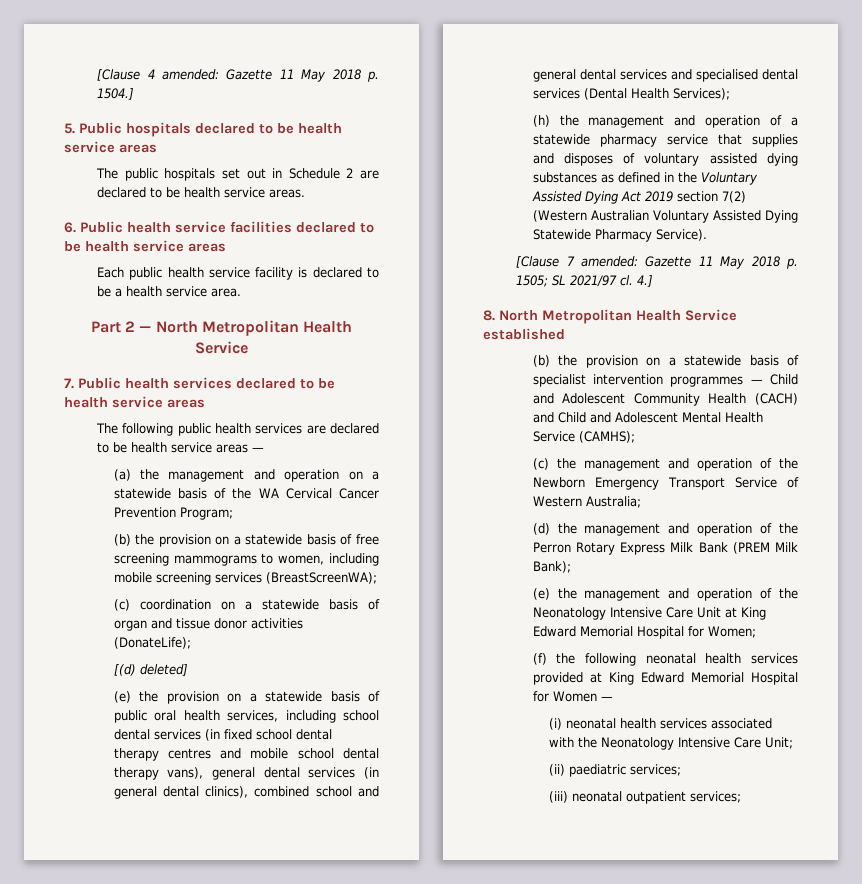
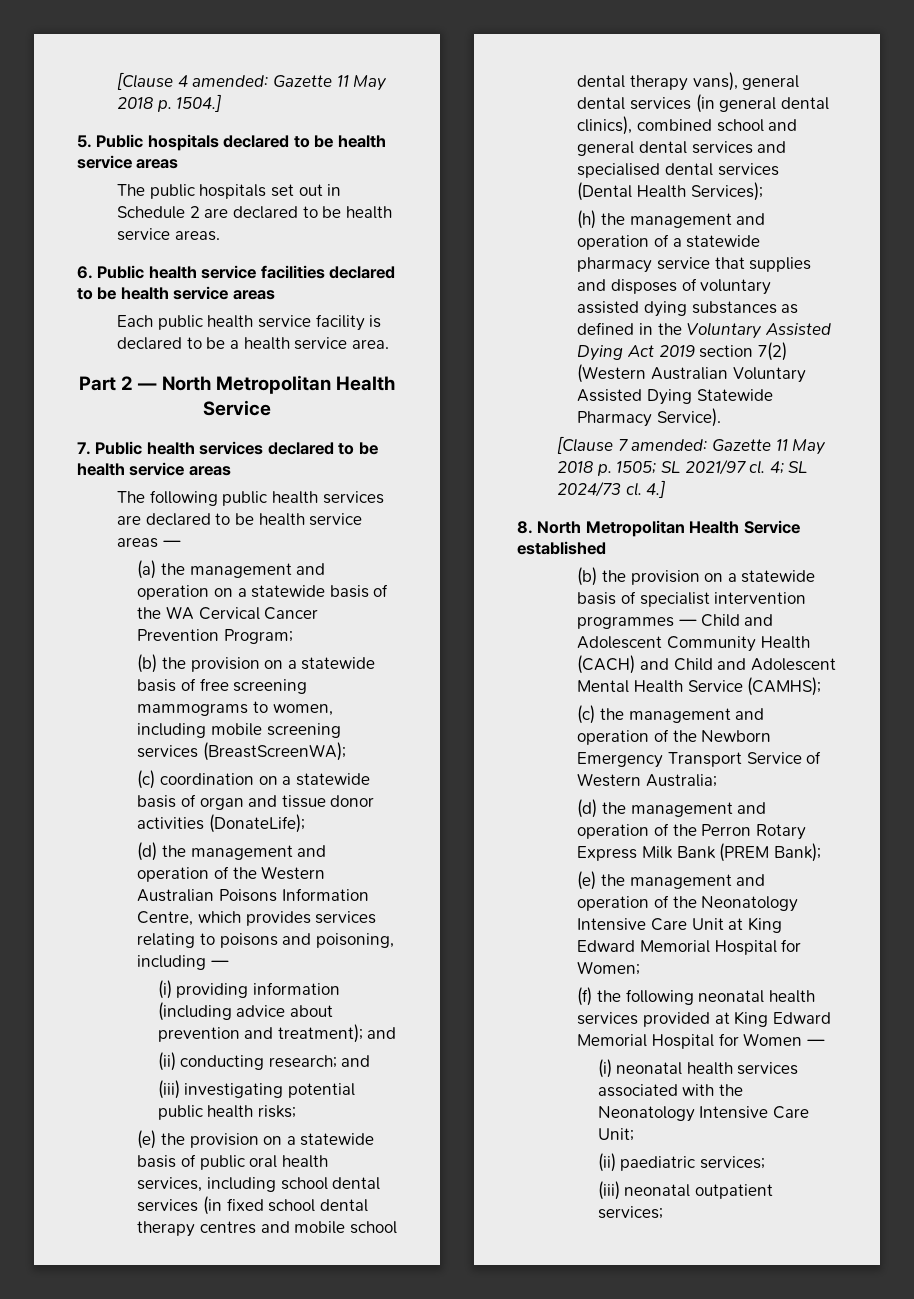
[113,664,188,676] [(d) deleted] -> [137,842,327,861] [137,866,326,882] [137,888,369,902] [137,911,377,926] [137,933,394,948] [137,955,229,970] [157,980,340,999] [157,1002,333,1021] [157,1024,397,1043] [157,1052,371,1071] [157,1080,355,1099] [157,1105,296,1120] (d) the management and operation of the Western Australian Poisons Information Centre, which provides services relating to poisons and poisoning, including — // (i) providing information (including advice about prevention and treatment); and // (ii) conducting research; and // (iii) investigating potential public health risks;
(634, 280) none -> [769,461,808,474] [557,481,642,497] 4; SL 2024/73 cl.
[775,542,798,552] Milk -> (770, 852) none

